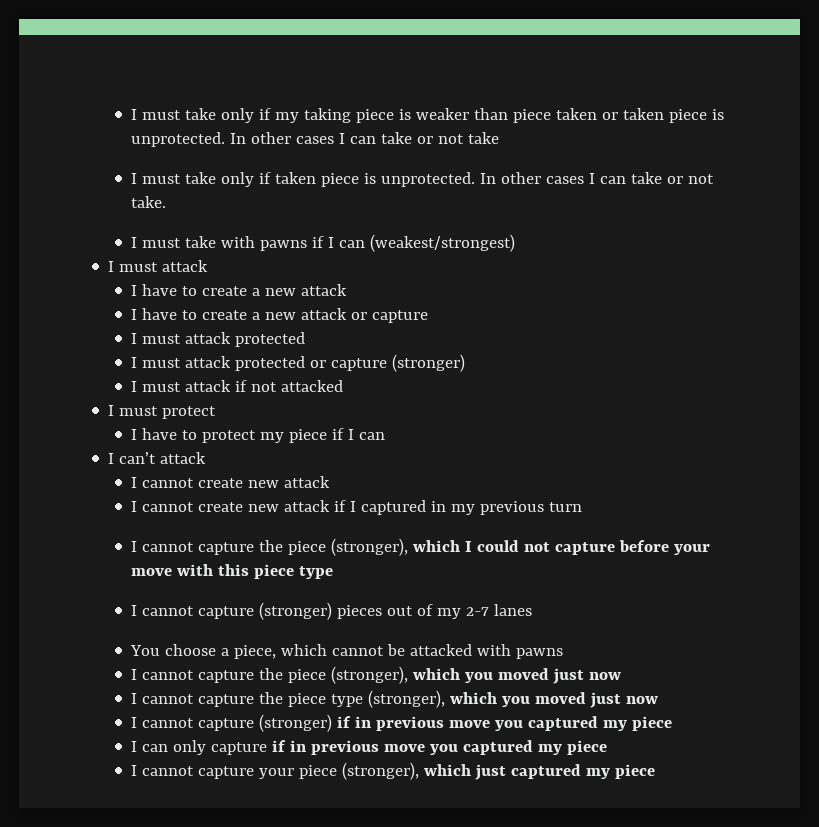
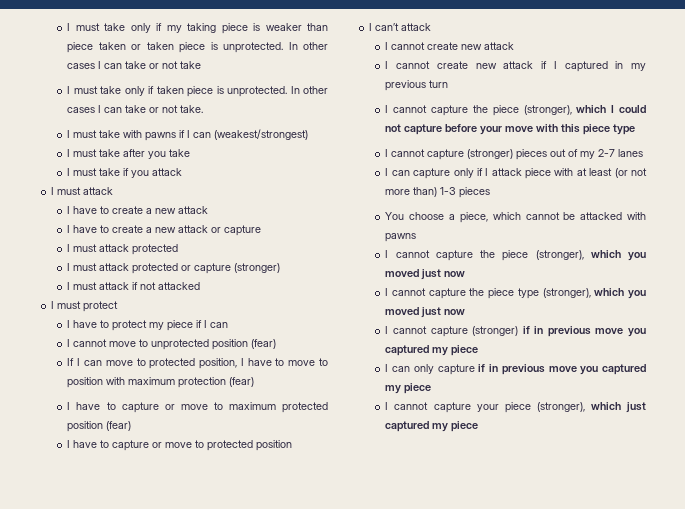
(516, 243) none -> [67,149,191,159] [67,168,183,178] // I must take after you take // I must take if you attack
(386, 436) none -> [67,339,277,350] [67,358,328,369] [67,377,255,388] [67,402,328,413] [67,421,132,432] [67,440,293,451] // I cannot move to unprotected position (fear) // If I can move to protected position, I have to move to position with maximum protection (fear) // I have to capture or move to maximum protected position (fear) // I have to capture or move to protected position
(533, 610) none -> [385,168,647,179] [385,187,491,198] // I can capture only if I attack piece with at least (or not more than) 1-3 pieces

